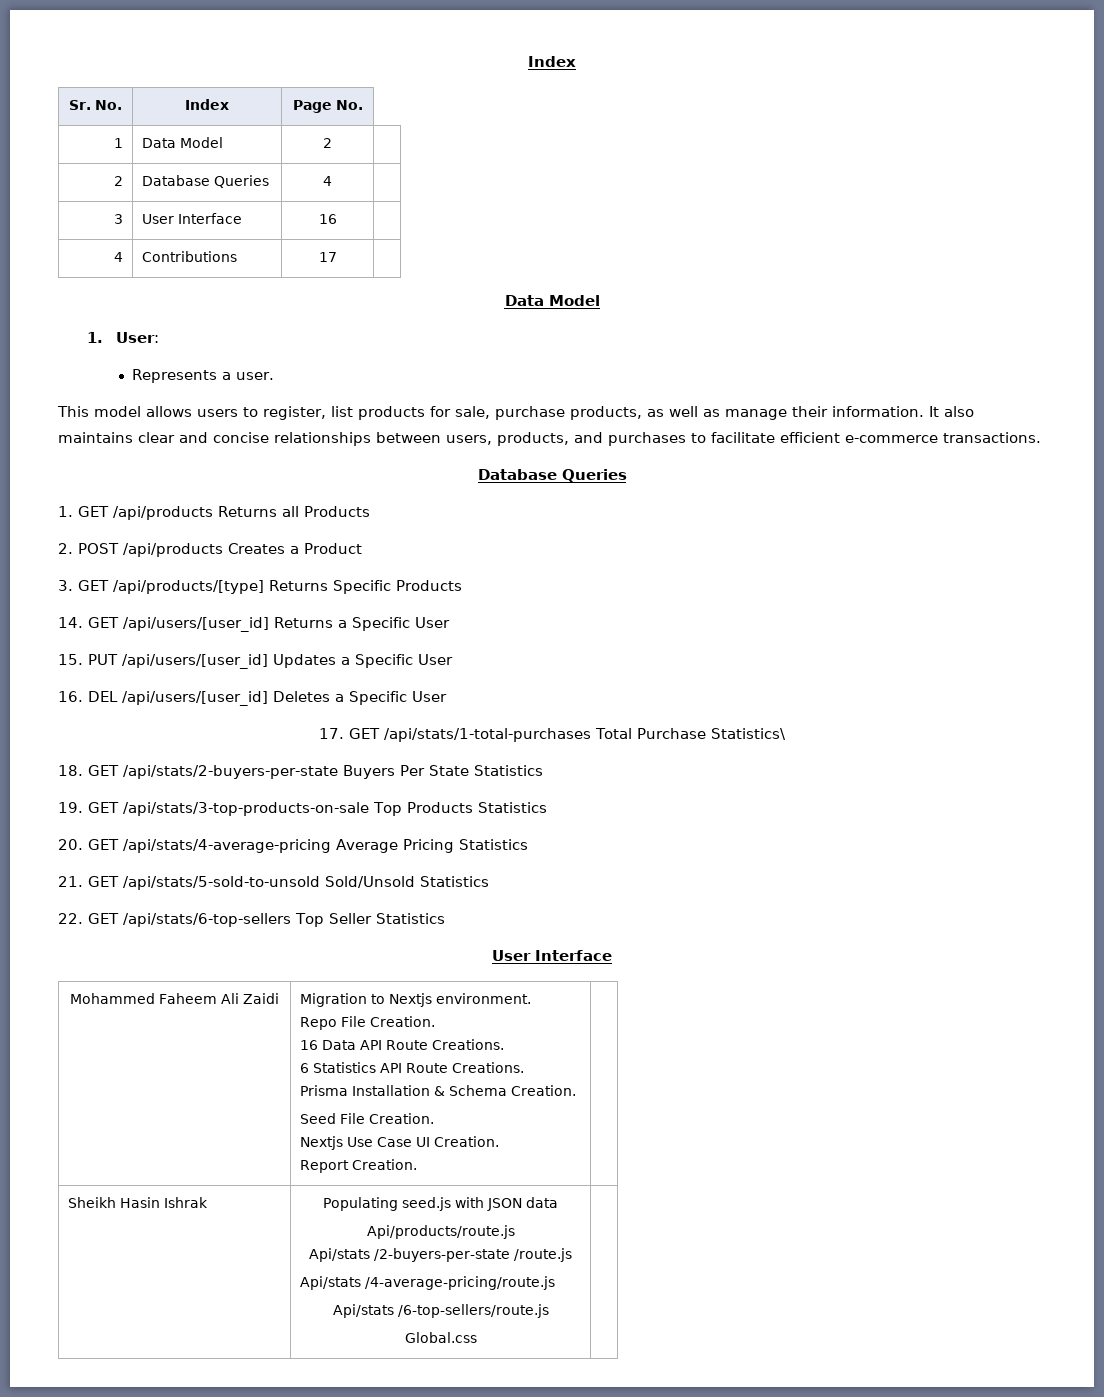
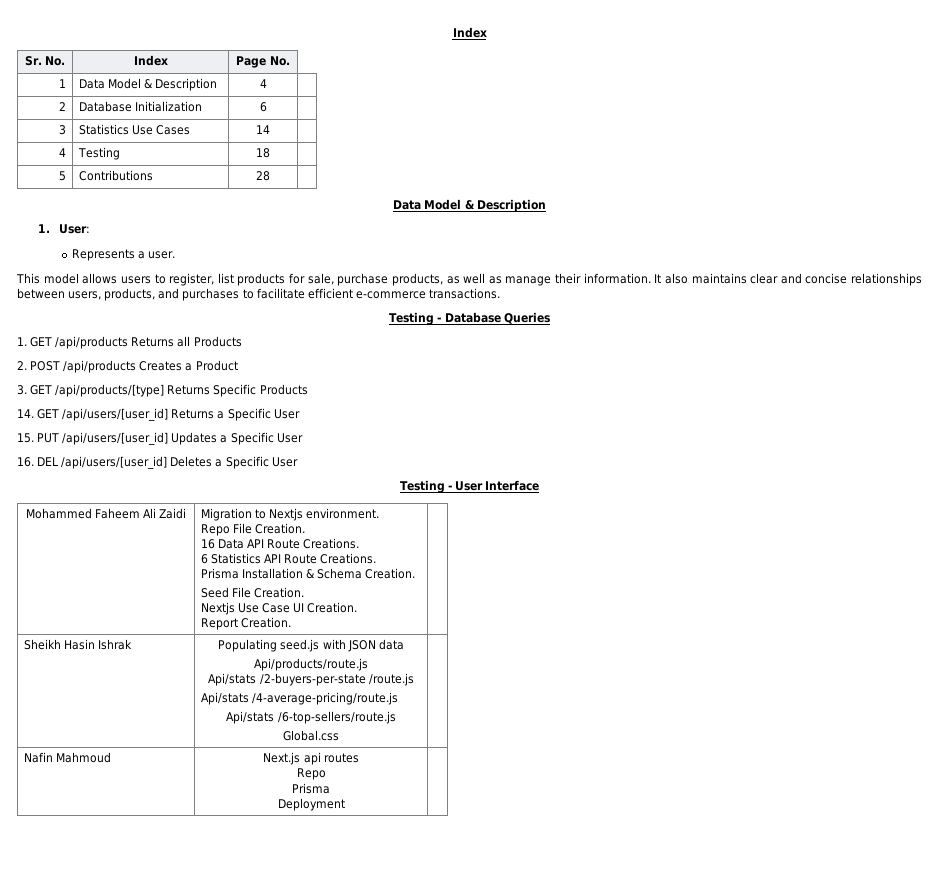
[323,138,332,148] | 2 -> [144,78,218,91] [259,79,267,88] & Description | 4
[214,175,270,188] [323,176,332,186] Queries | 4 -> [134,101,202,112] [259,102,267,112] Initialization | 6
[142,213,243,224] [318,214,337,224] [113,252,123,262] User Interface | 16 | // 4 -> [78,124,191,135] [256,125,270,134] [59,148,67,157] [77,147,120,160] [256,148,270,158] [59,171,67,181] Statistics Use Cases | 14 | // 4 | Testing | 18 | // 5
[318,252,337,262] [504,295,600,306] 17 | // Data Model -> [256,171,270,181] [393,199,546,212] 28 | // Data Model & Description
(1041, 437) none -> [389,312,442,325] Testing -
[318,728,787,742] [58,765,543,779] [58,802,547,816] [58,839,528,853] [58,876,489,890] [58,913,445,927] 17. GET /api/stats/1-total-purchases Total Purchase Statistics\ // 18. GET /api/stats/2-buyers-per-state Buyers Per State Statistics // 19. GET /api/stats/3-top-products-on-sale Top Products Statistics // 20. GET /api/stats/4-average-pricing Average Pricing Statistics // 21. GET /api/stats/5-sold-to-unsold Sold/Unsold Statistics // 22. GET /api/stats/6-top-sellers Top Seller Statistics // -> [399,480,452,493] Testing -
(477, 1337) none -> [23,752,111,763] [263,752,359,765] [296,768,326,780] [292,783,330,794] [277,798,345,811] // Nafin Mahmoud | Next.js api routes // Repo // Prisma // Deployment |

